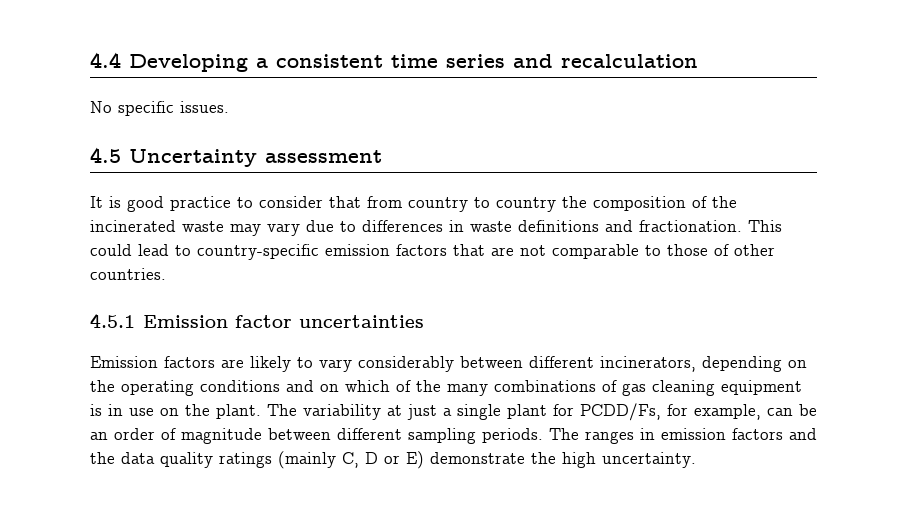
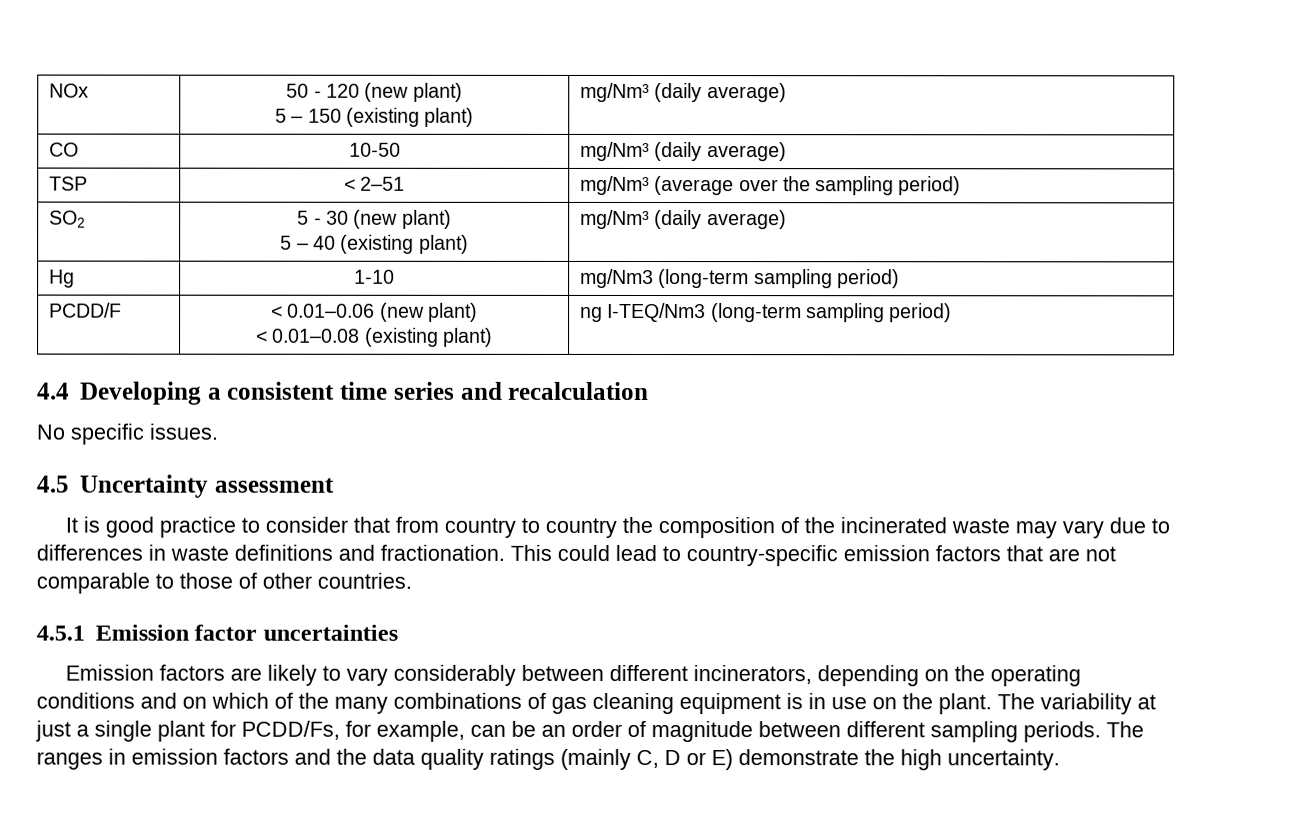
(90, 60) none -> [49,83,90,98] [286,82,463,102] [274,107,475,127] [580,82,787,103] [49,142,80,157] [348,142,401,157] [580,141,787,162] [49,176,89,191] [343,176,406,191] [580,175,962,196] [49,210,87,228] [297,209,452,229] [280,234,469,254] [580,209,787,230] [49,269,76,288] [354,269,396,284] [580,268,900,289] [49,302,123,318] [271,302,478,322] [256,327,493,347] [580,302,953,323] NOx | 50 - 120 (new plant) // 5 – 150 (existing plant) | mg/Nm³ (daily average) // CO | 10-50 | mg/Nm³ (daily average) // TSP | < 2–51 | mg/Nm³ (average over the sampling period) // SO2 | 5 - 30 (new plant) // 5 – 40 (existing plant) | mg/Nm³ (daily average) // Hg | 1-10 | mg/Nm3 (long-term sampling period) // PCDD/F | < 0.01–0.06 (new plant) // < 0.01–0.08 (existing plant) | ng I-TEQ/Nm3 (long-term sampling period) //

